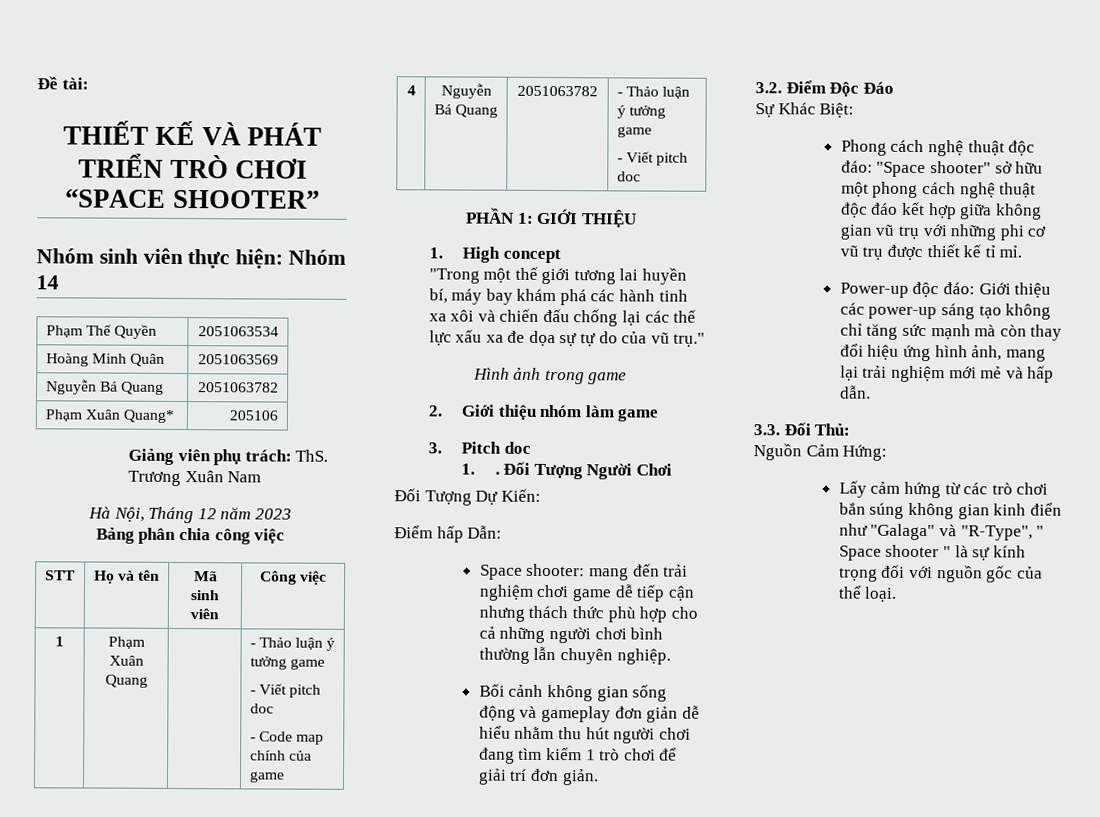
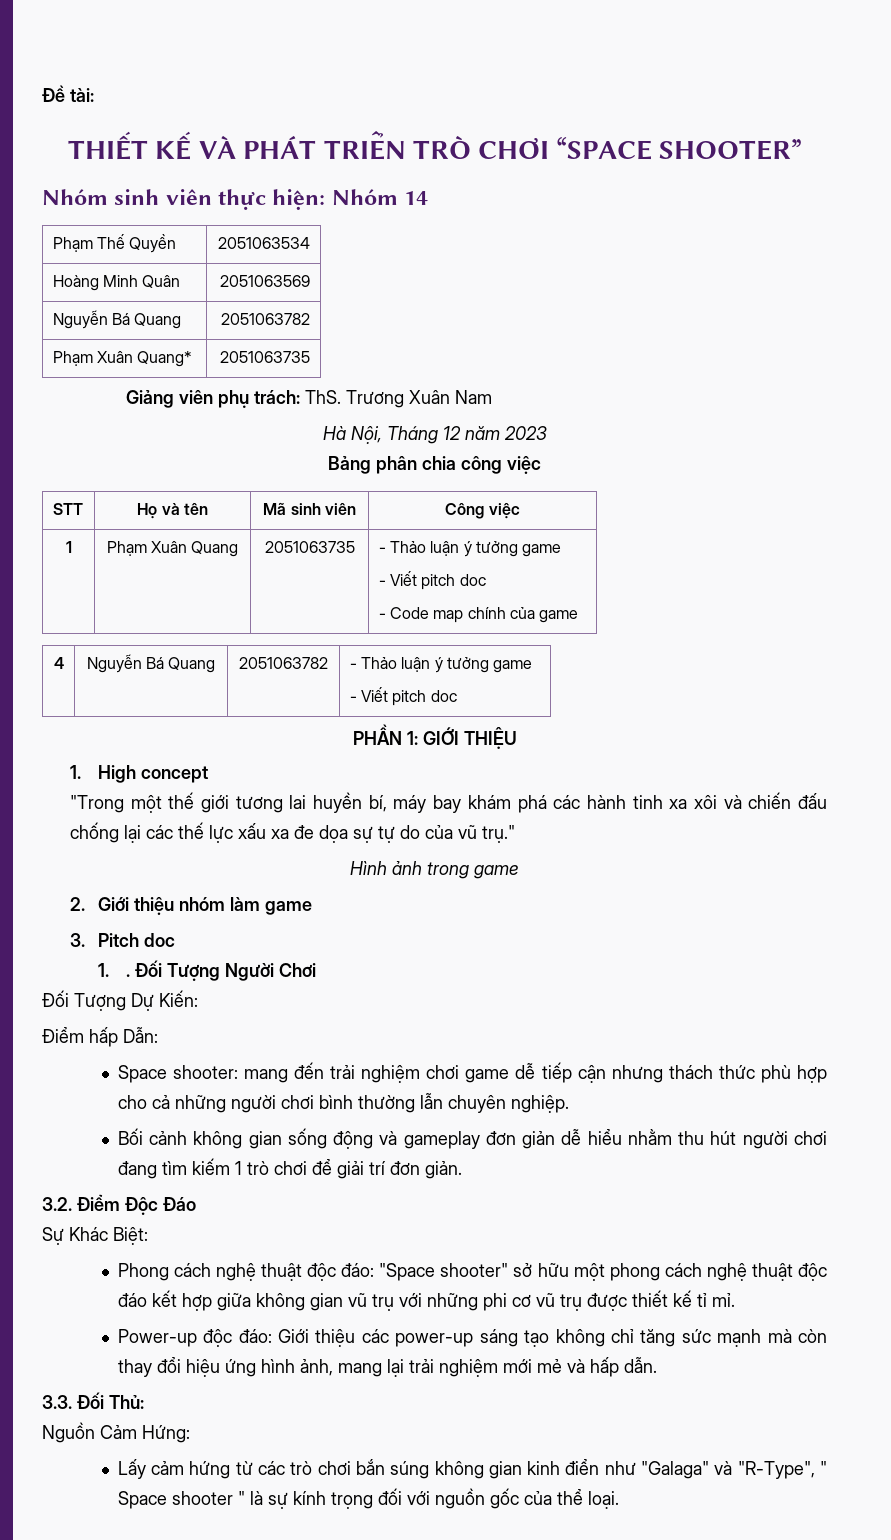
[229,410,279,421] 205106 -> [220,351,311,363] 2051063735
(148, 681) none -> [264,541,355,553] 2051063735

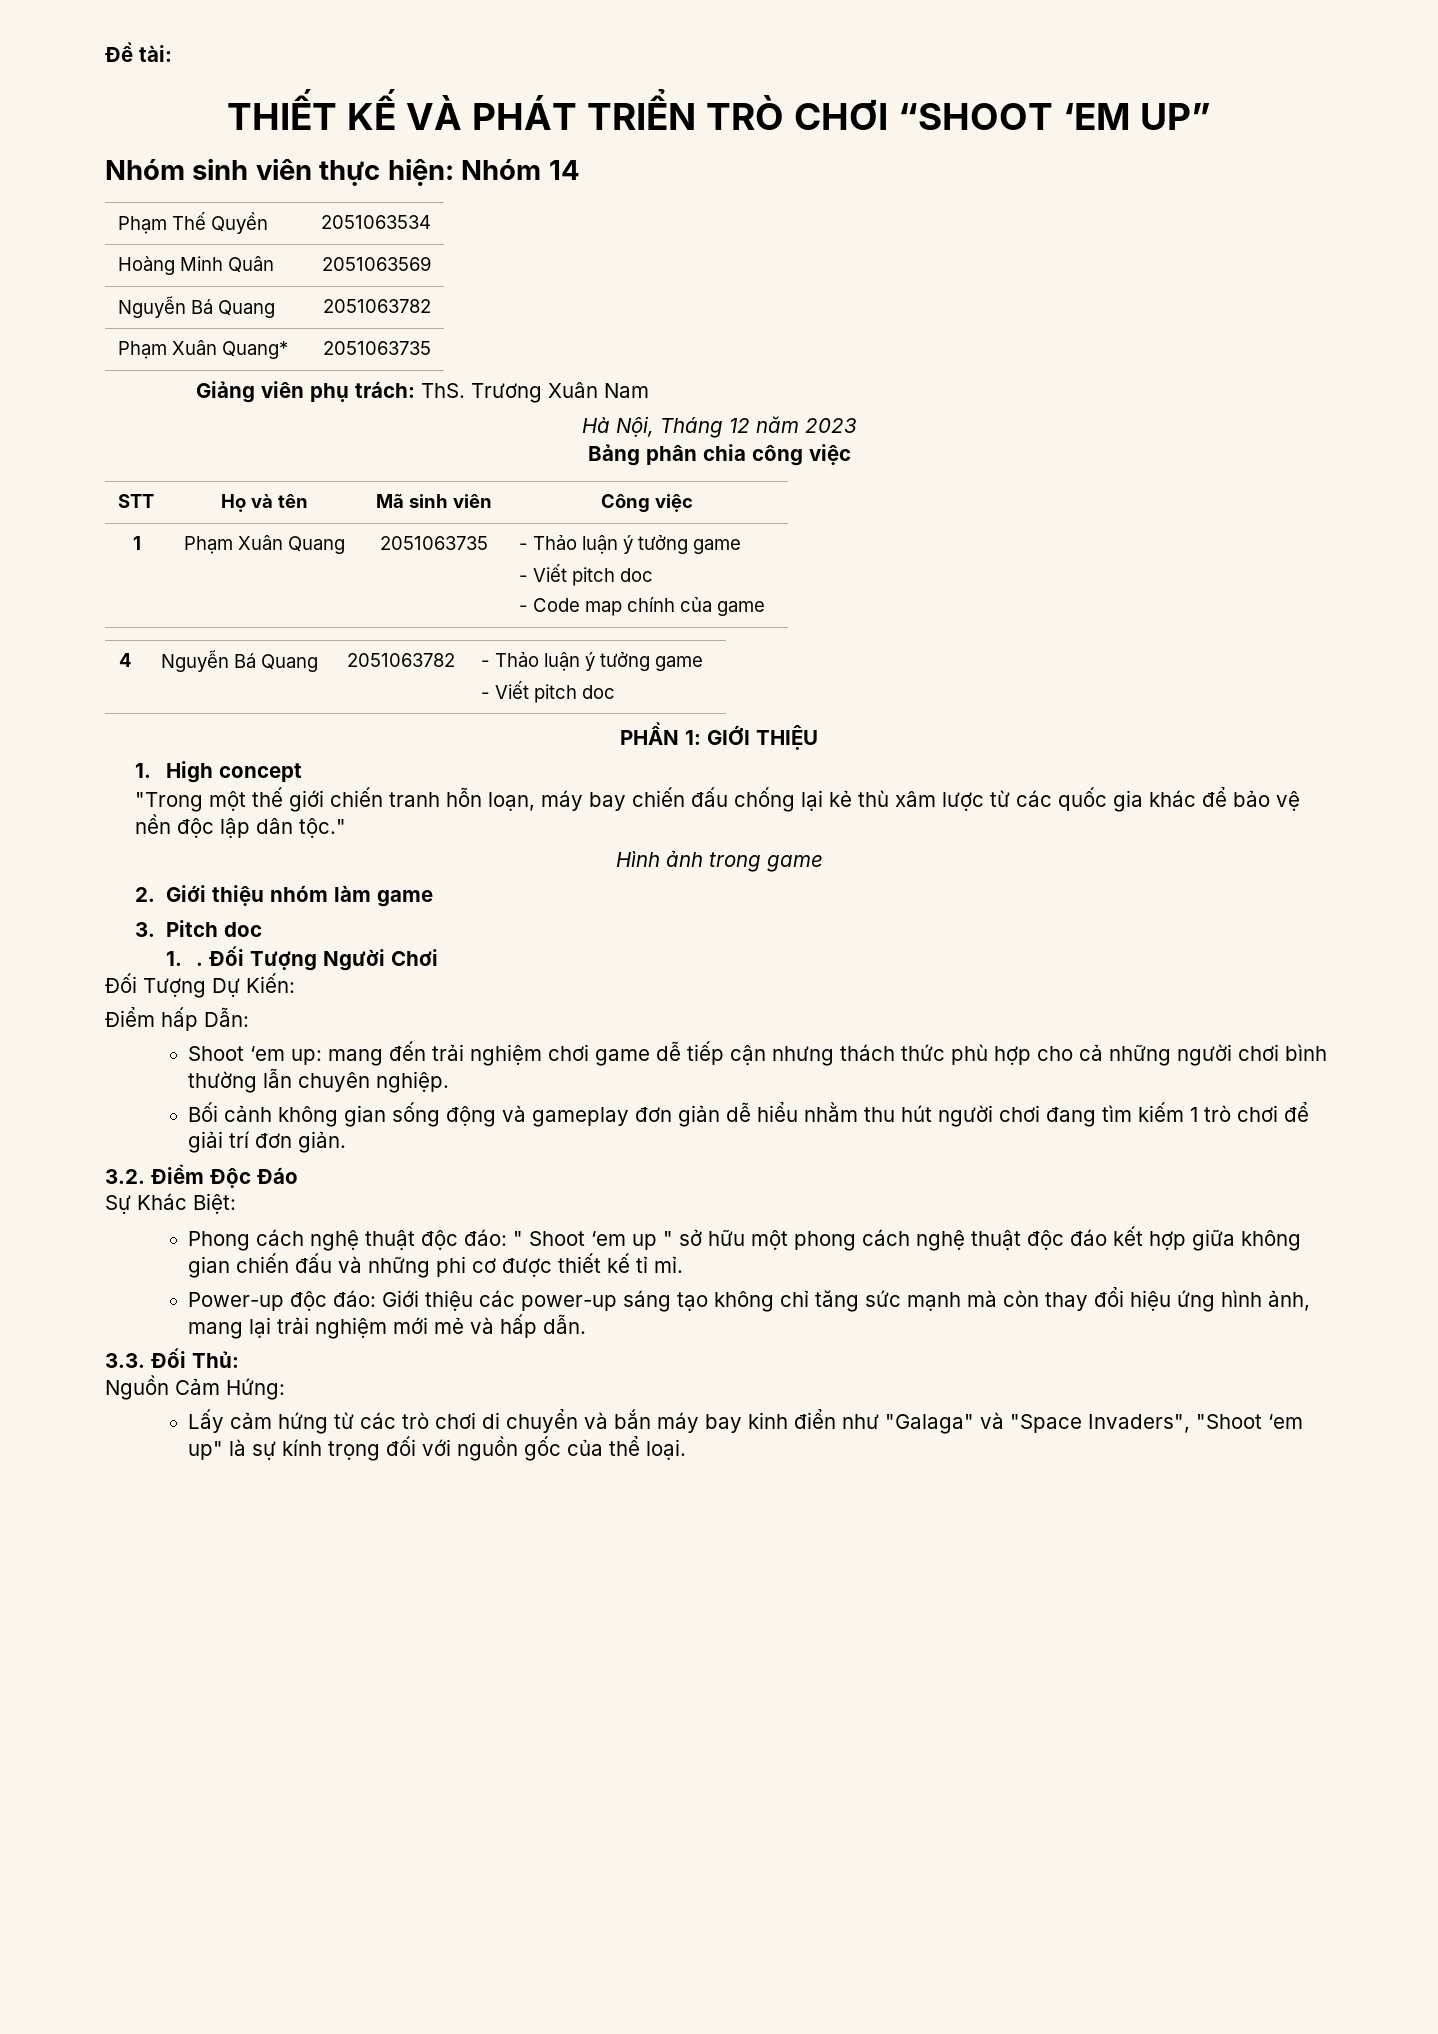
[556,137,802,160] “SPACE SHOOTER” -> [897,103,1211,130] “SHOOT ‘EM UP”
[235,792,828,813] [69,822,515,843] tương lai huyền bí, máy bay khám phá các hành tinh xa xôi và chiến đấu chống lại các thế lực xấu xa đe dọa sự tự do của vũ trụ." -> [330,787,1301,812] [135,814,347,839] chiến tranh hỗn loạn, máy bay chiến đấu chống lại kẻ thù xâm lược từ các quốc gia khác để bảo vệ nền độc lập dân tộc."
[117,1065,238,1083] Space shooter: -> [188,1046,323,1065] Shoot ‘em up:
[379,1263,509,1281] "Space shooter" -> [513,1231,674,1250] " Shoot ‘em up "
[347,1293,422,1311] vũ trụ với -> [236,1253,363,1273] chiến đấu và
[535,1293,582,1311] vũ trụ -> (497, 1265) none
[355,1459,522,1479] bắn súng không gian -> [482,1409,743,1433] di chuyển và bắn máy bay
[737,1461,828,1479] [117,1491,245,1509] "R-Type", " Space shooter " -> [1010,1414,1304,1433] [188,1441,224,1460] "Space Invaders", "Shoot ‘em up"

